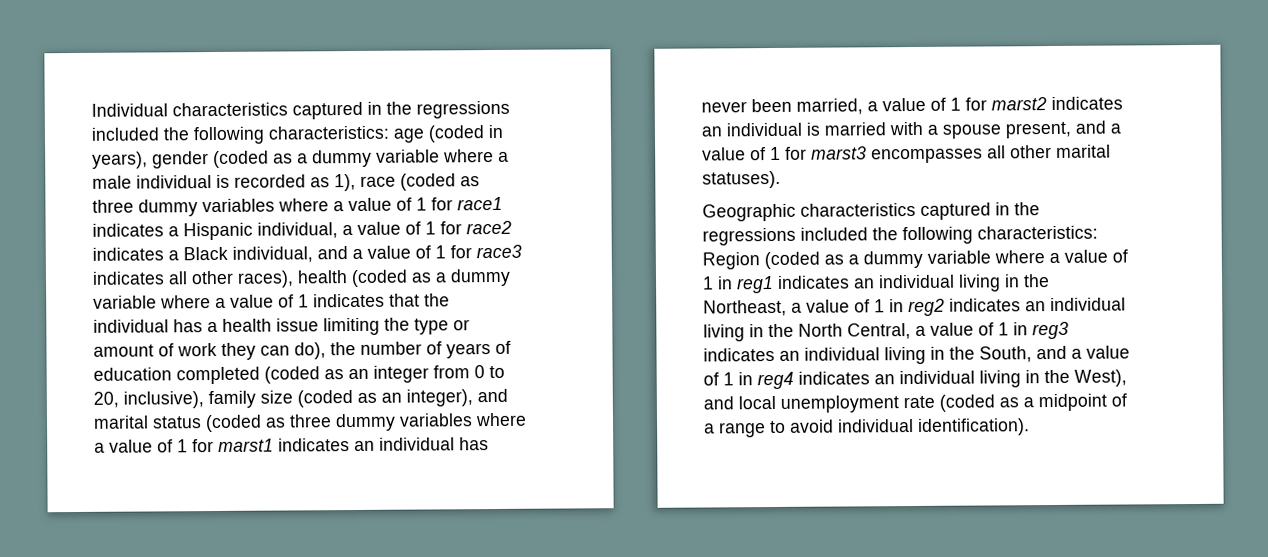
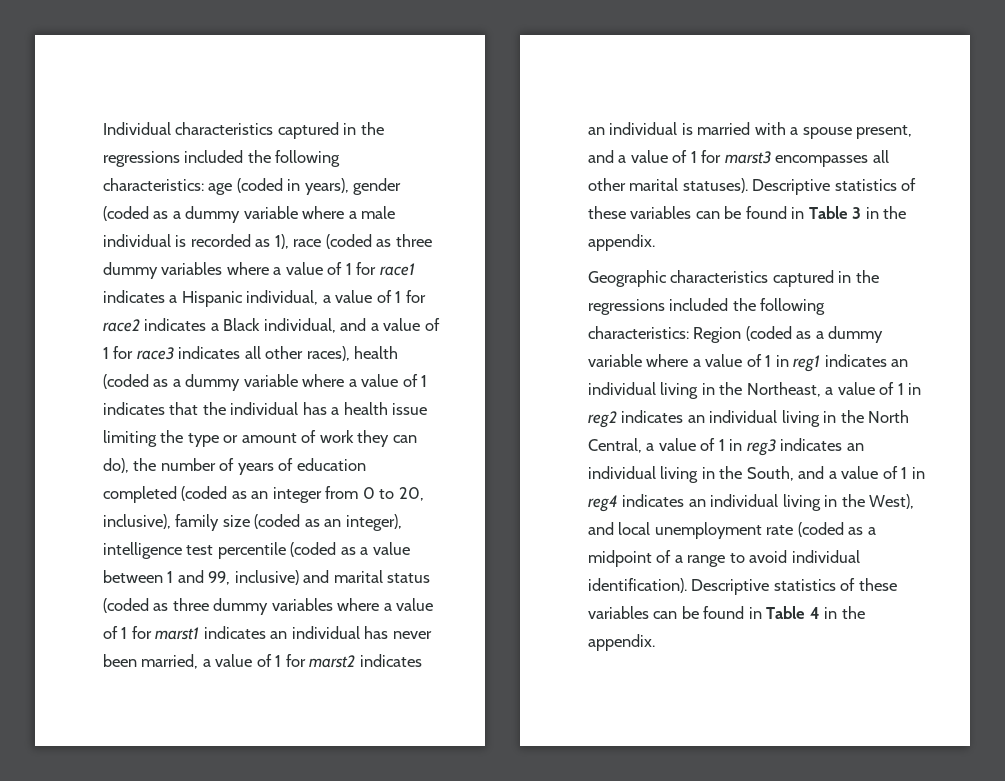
(473, 398) none -> [103,542,410,559] [103,570,299,585] intelligence test percentile (coded as a value between 1 and 99, inclusive)
(781, 179) none -> [752,178,917,195] [588,206,907,219] [588,234,655,251] Descriptive statistics of these variables can be found in Table 3 in the appendix.
(1030, 427) none -> [691,578,897,595] [588,606,865,619] [588,634,655,651] Descriptive statistics of these variables can be found in Table 4 in the appendix.

